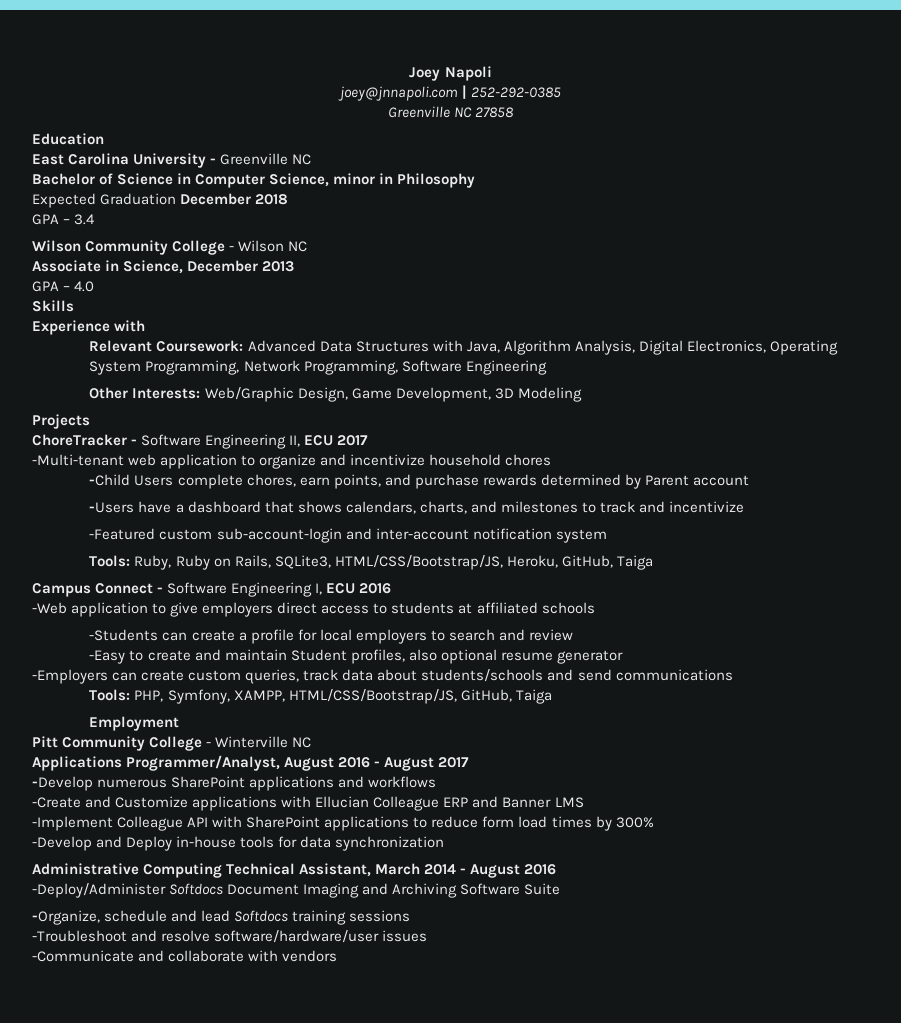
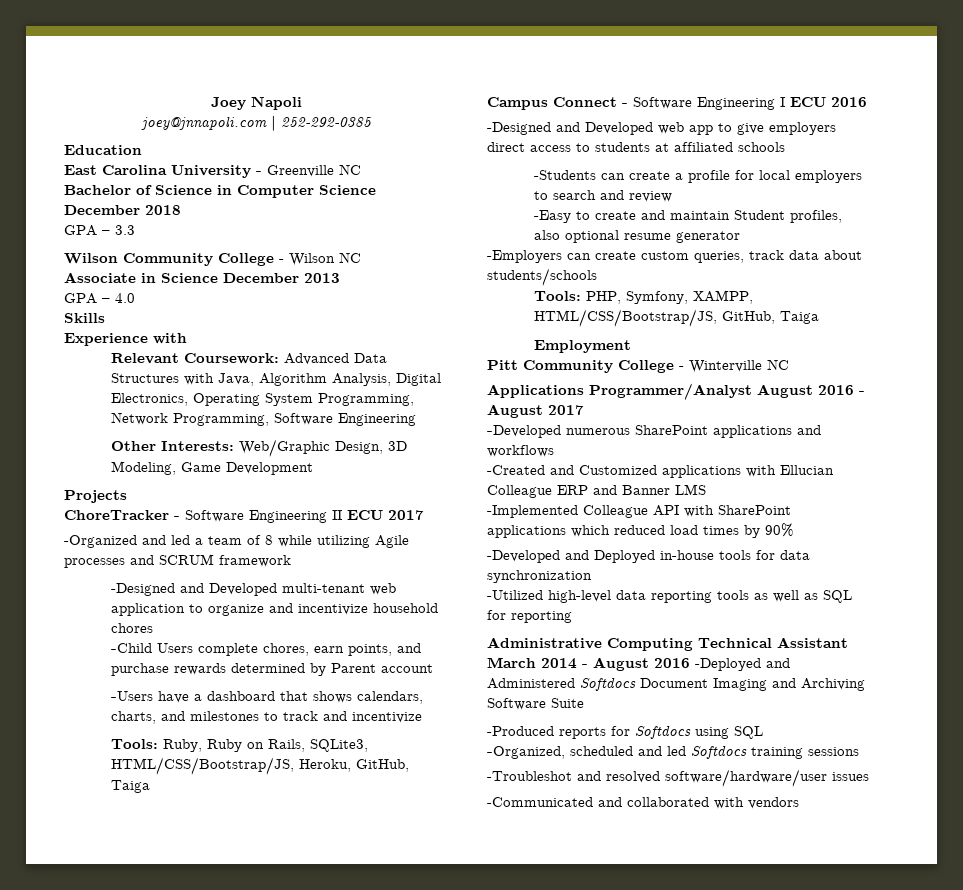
[387,106,515,118] // Greenville NC 27858 -> (372, 122) none
[269,173,476,188] [32,193,177,208] Science, minor in Philosophy // Expected Graduation -> [319,185,376,195] Science
[74,214,96,225] 3.4 -> [115,225,135,235] 3.3
[123,260,184,274] Science, -> [161,273,218,283] Science
[351,387,582,402] Game Development, 3D Modeling -> [388,441,408,451] [111,461,314,475] 3D Modeling, Game Development
[289,435,301,447] II, -> [332,510,342,520] II
[32,454,124,466] -Multi-tenant -> [64,535,409,548] [64,554,291,568] [111,583,366,596] -Organized and led a team of 8 while utilizing Agile processes and SCRUM framework // -Designed and Developed multi-tenant
[89,528,607,543] // -Featured custom sub-account-login and inter-account notification system -> (423, 717) none
[315,583,323,595] I, -> [780,97,785,107] I
[32,602,149,617] -Web application -> [487,122,713,135] -Designed and Developed web app
[547,669,733,681] and send communications -> (597, 277) none
[126,755,281,771] Programmer/Analyst, -> [589,383,752,400] Programmer/Analyst
[32,776,93,791] -Develop -> [487,425,561,438] -Developed
[32,796,189,808] -Create and Customize -> [487,465,657,475] -Created and Customized
[32,816,113,831] -Implement -> [487,505,578,518] -Implemented
[413,816,654,831] [32,836,173,851] to reduce form load times by 300% // -Develop and Deploy -> [571,523,794,538] [487,550,655,563] which reduced load times by 90% // -Developed and Deployed
(445, 843) none -> [487,590,852,603] [487,610,572,623] // -Utilized high-level data reporting tools as well as SQL for reporting
[299,863,372,877] Assistant, -> [777,637,848,648] Assistant
[32,883,166,898] // -Deploy/Administer -> [695,658,790,671] [487,678,575,689] -Deployed and Administered
[32,910,231,925] -Organize, schedule and lead -> [487,725,763,739] [487,746,686,759] -Produced reports for Softdocs using SQL // -Organized, scheduled and led
[32,930,211,942] -Troubleshoot and resolve -> [487,771,660,783] -Troubleshot and resolved
[32,950,245,962] -Communicate and collaborate -> [487,797,709,807] -Communicated and collaborated

